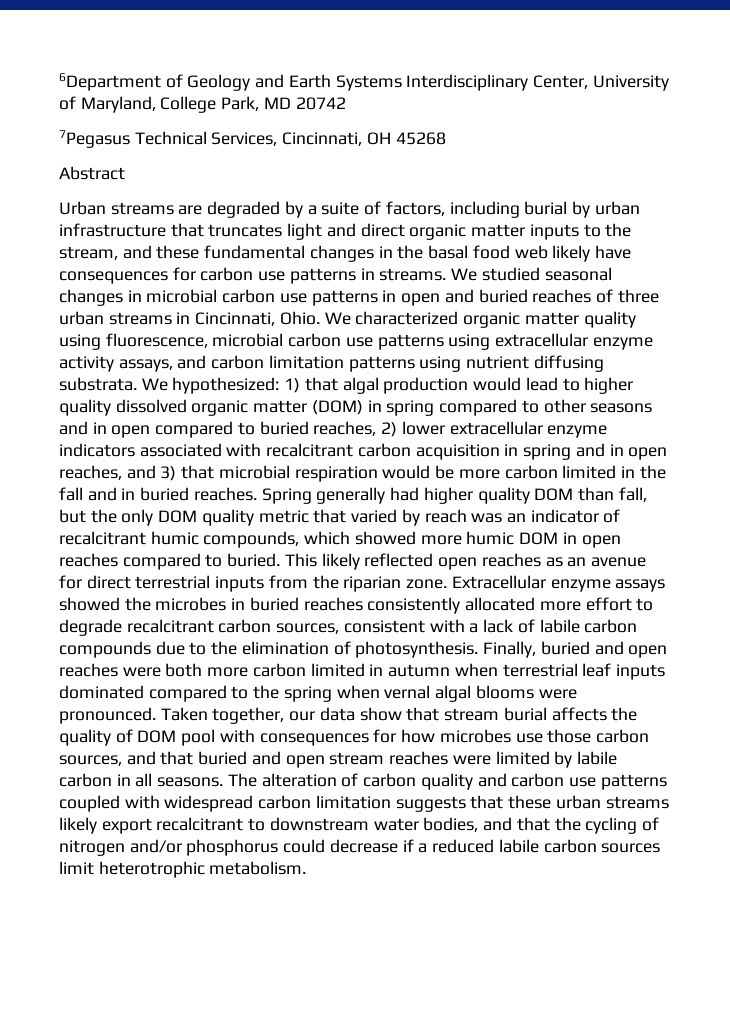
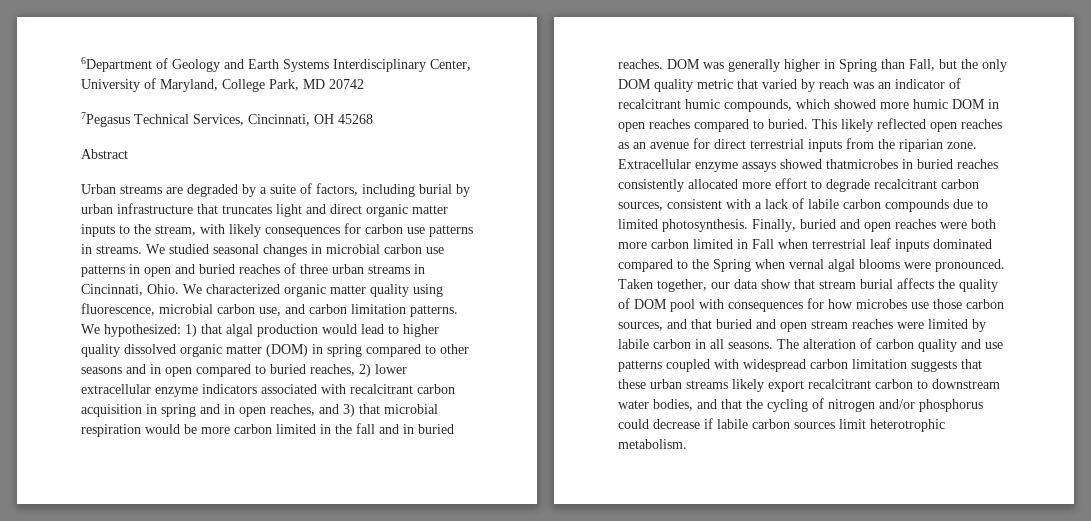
[122,245,631,262] and these fundamental changes in the basal food web likely have -> [200,224,261,237] with likely
[345,333,653,350] [59,355,604,372] [59,377,137,391] use patterns using extracellular enzyme activity assays, and carbon limitation patterns using nutrient diffusing substrata. -> [259,304,458,317] use, and carbon limitation patterns.
[261,487,647,504] Spring generally had higher quality DOM than fall, -> [667,59,935,72] DOM was generally higher in Spring than Fall,
[124,597,227,611] the microbes -> [826,159,898,169] thatmicrobes
[211,641,351,655] the elimination of -> [618,219,658,229] limited
[388,664,451,677] autumn -> [752,239,774,249] Fall
[283,686,332,702] spring -> [713,259,751,272] Spring
[511,773,565,787] carbon -> (981, 344) none
(244, 824) none -> [875,379,913,389] carbon
[418,839,495,853] a reduced -> (713, 423) none

